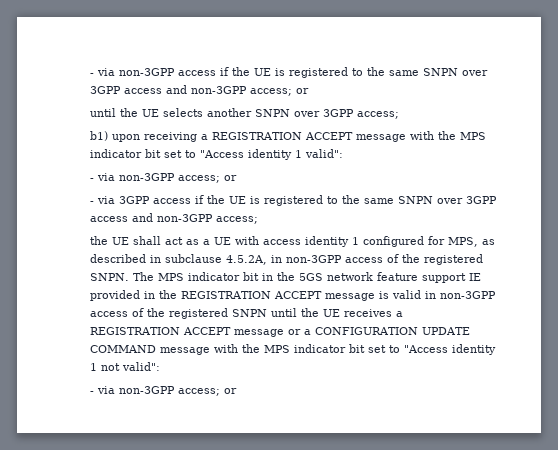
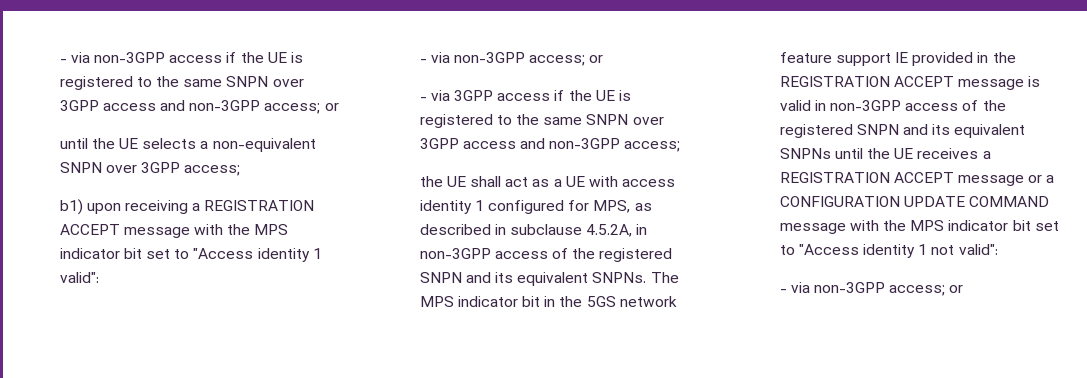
[206,108,252,117] another -> [200,138,316,152] a non-equivalent
[89,273,129,281] SNPN. -> [419,272,647,286] SNPN and its equivalent SNPNs.
(267, 313) none -> [903,124,1026,138] [779,148,831,159] and its equivalent SNPNs

